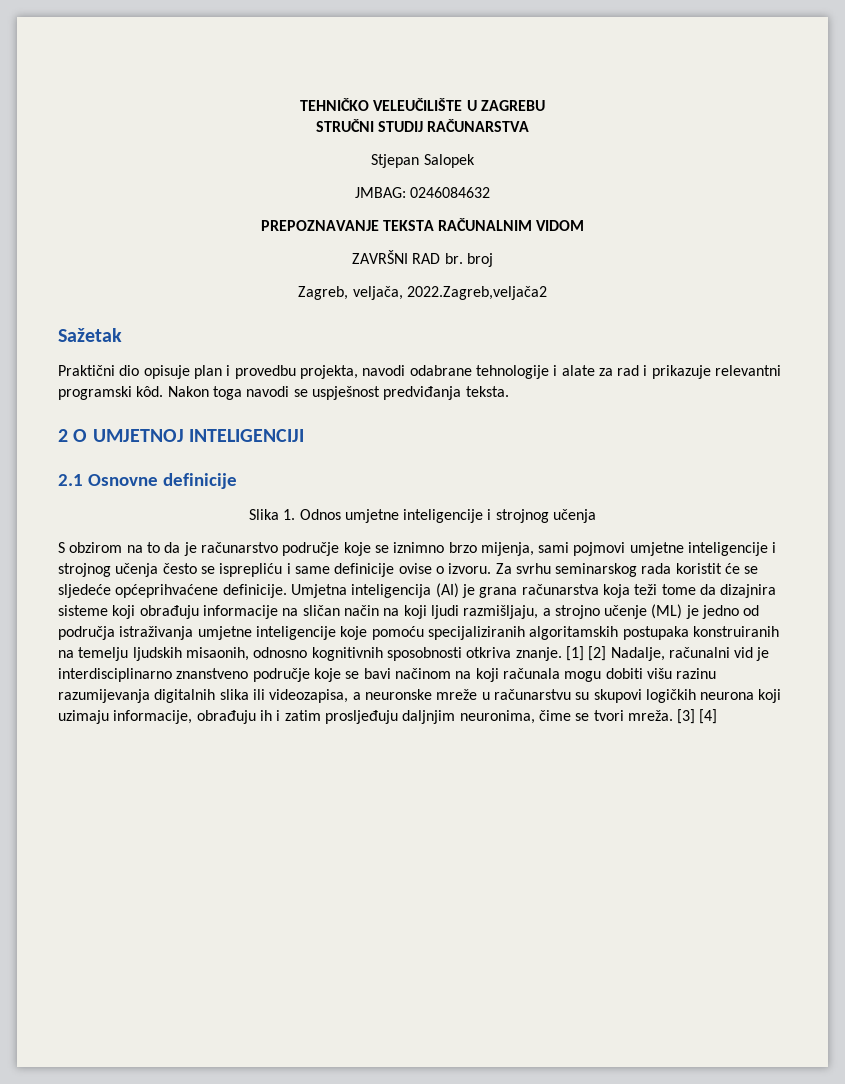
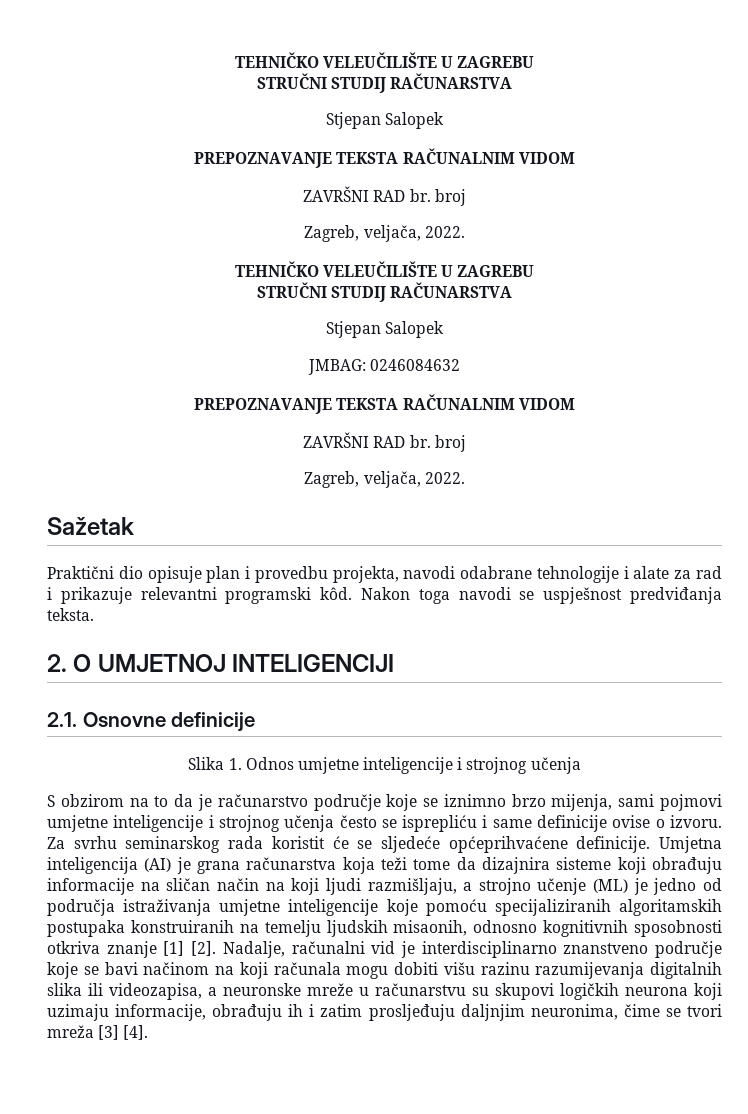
[300,98,545,111] [315,119,530,132] [371,154,475,168] TEHNIČKO VELEUČILIŠTE U ZAGREBU // STRUČNI STUDIJ RAČUNARSTVA // Stjepan Salopek -> [234,52,535,68] [256,73,513,93] [325,112,445,129] [194,148,575,168] [303,186,466,206] [304,225,465,242] [234,261,535,277] [256,282,513,302] [325,321,445,338] TEHNIČKO VELEUČILIŠTE U ZAGREBU // STRUČNI STUDIJ RAČUNARSTVA // Stjepan Salopek // PREPOZNAVANJE TEKSTA RAČUNALNIM VIDOM // ZAVRŠNI RAD br. broj // Zagreb, veljača, 2022. // TEHNIČKO VELEUČILIŠTE U ZAGREBU // STRUČNI STUDIJ RAČUNARSTVA // Stjepan Salopek
[406,286,547,300] 2022.Zagreb,veljača2 -> [424,472,465,484] 2022.
[58,429,68,442] 2 -> [47,654,67,672] 2.
[58,474,83,486] 2.1 -> [47,712,77,727] 2.1.
[515,646,607,661] znanje. [1] [2] -> [106,941,217,958] znanje [1] [2].
[627,709,718,724] mreža. [3] [4] -> [47,1025,149,1040] mreža [3] [4].

